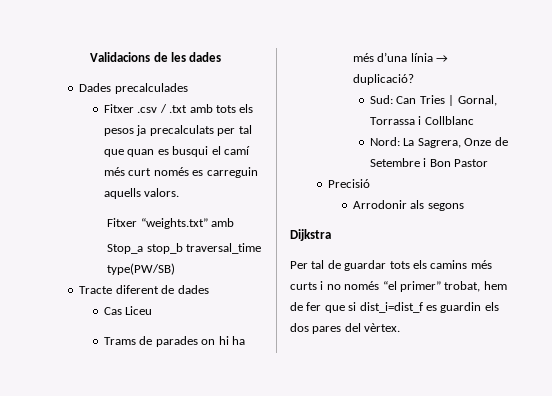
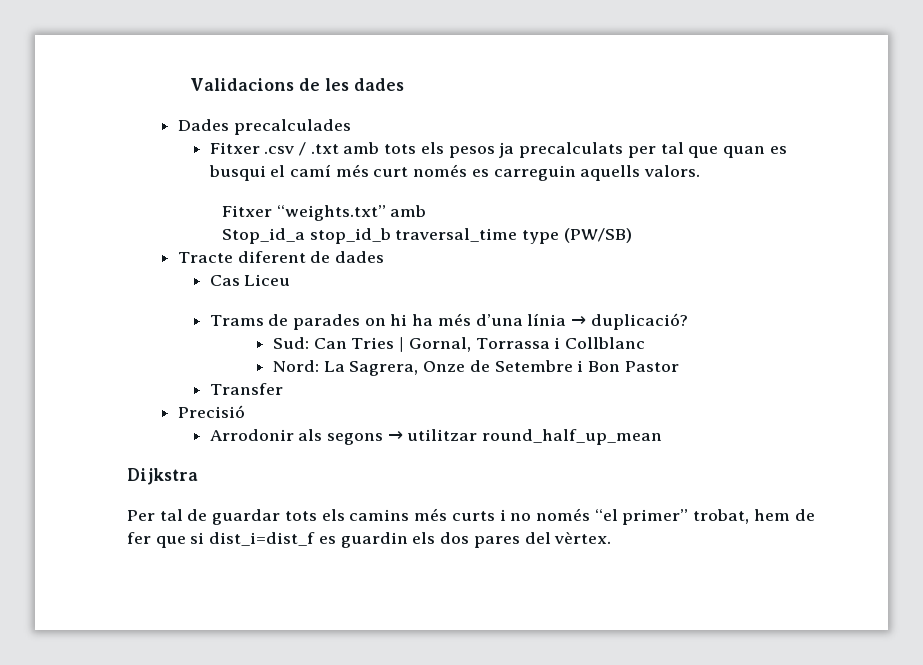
[107,243,262,254] [107,263,176,275] Stop_a stop_b traversal_time type(PW/SB) -> [222,228,632,244] Stop_id_a stop_id_b traversal_time type (PW/SB)
(489, 163) none -> [209,383,283,395] // Transfer
(464, 207) none -> [387,429,663,445] → utilitzar round_half_up_mean

